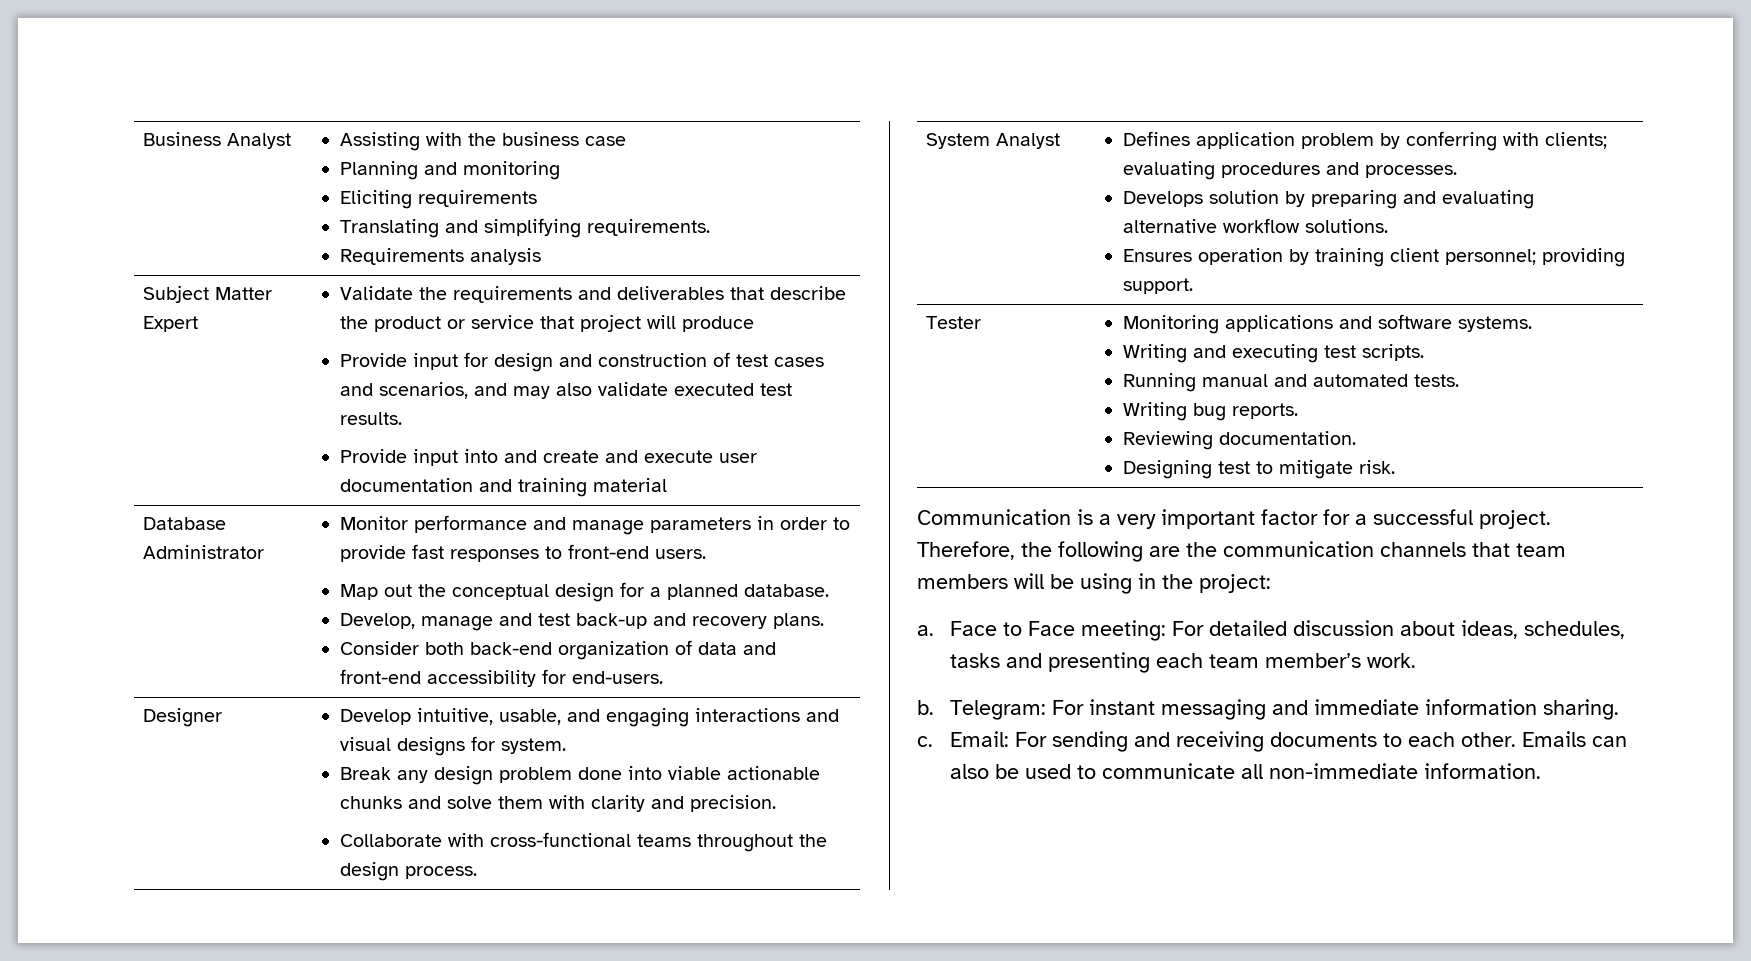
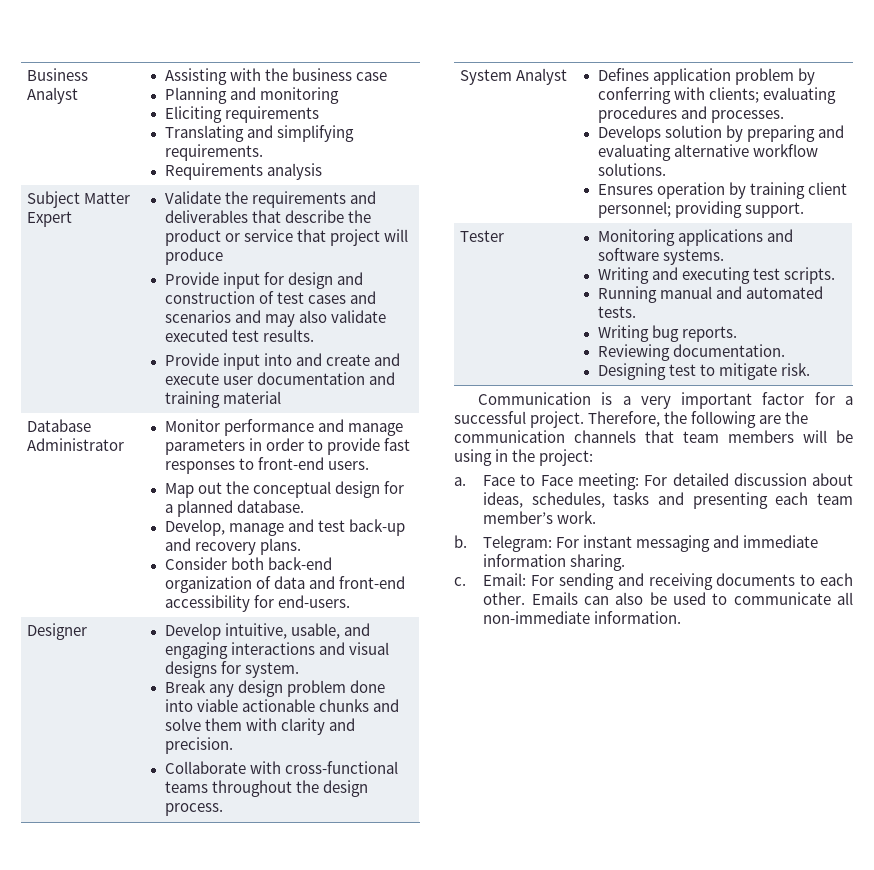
[379,382,469,399] scenarios, -> [164,310,231,323] scenarios

